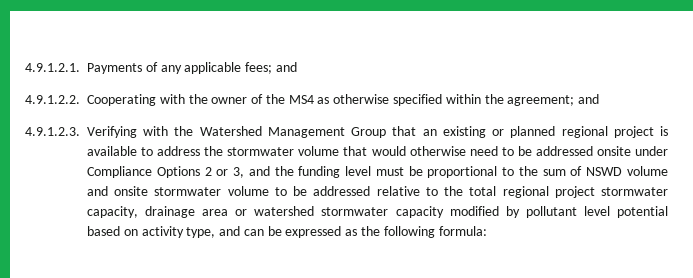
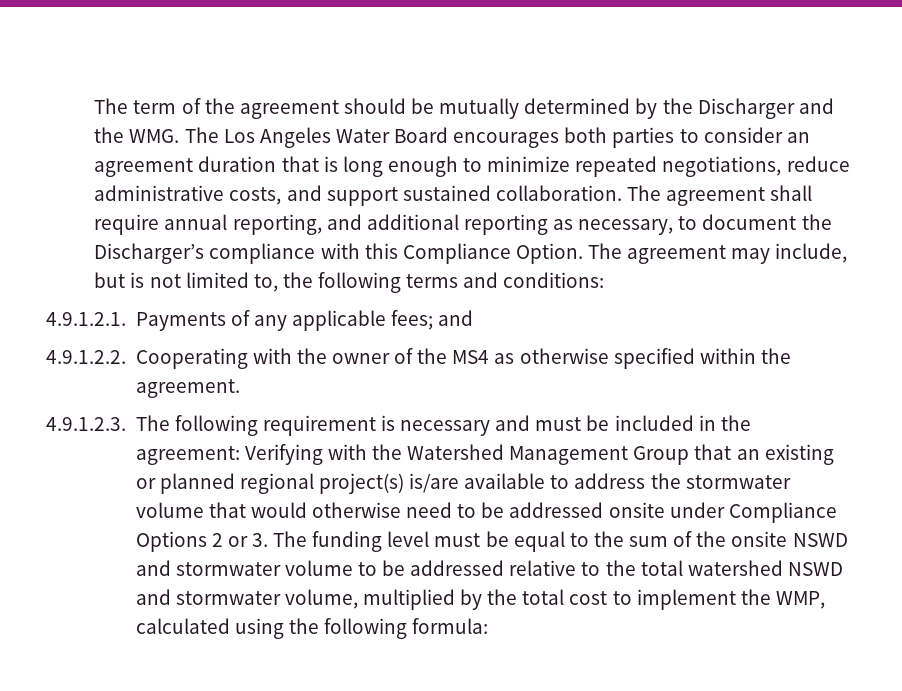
(25, 67) none -> [94,98,834,119] [94,127,810,148] [94,156,850,177] [94,185,813,206] [94,214,832,235] [94,243,848,264] [94,272,605,293] The term of the agreement should be mutually determined by the Discharger and the WMG. The Los Angeles Water Board encourages both parties to consider an agreement duration that is long enough to minimize repeated negotiations, reduce administrative costs, and support sustained collaboration. The agreement shall require annual reporting, and additional reporting as necessary, to document the Discharger’s compliance with this Compliance Option. The agreement may include, but is not limited to, the following terms and conditions: //
[507,94,600,106] agreement; and -> [135,379,240,398] agreement.
(80, 131) none -> [135,415,751,436] [135,446,240,465] The following requirement is necessary and must be included in the agreement:
[613,126,669,138] project is -> [318,473,460,494] project(s) is/are
[233,166,294,178] 3, and the -> [251,531,308,547] 3. The
[427,166,498,178] proportional -> [513,531,565,552] equal
[586,166,668,176] [87,186,149,196] NSWD volume and onsite -> [696,531,848,547] [135,560,171,576] the onsite NSWD and
[502,186,668,198] [87,206,668,218] [87,226,358,238] regional project stormwater capacity, drainage area or watershed stormwater capacity modified by pollutant level potential based on activity type, and can be expressed as -> [687,560,843,576] [135,589,825,610] [135,618,284,639] watershed NSWD and stormwater volume, multiplied by the total cost to implement the WMP, calculated using

